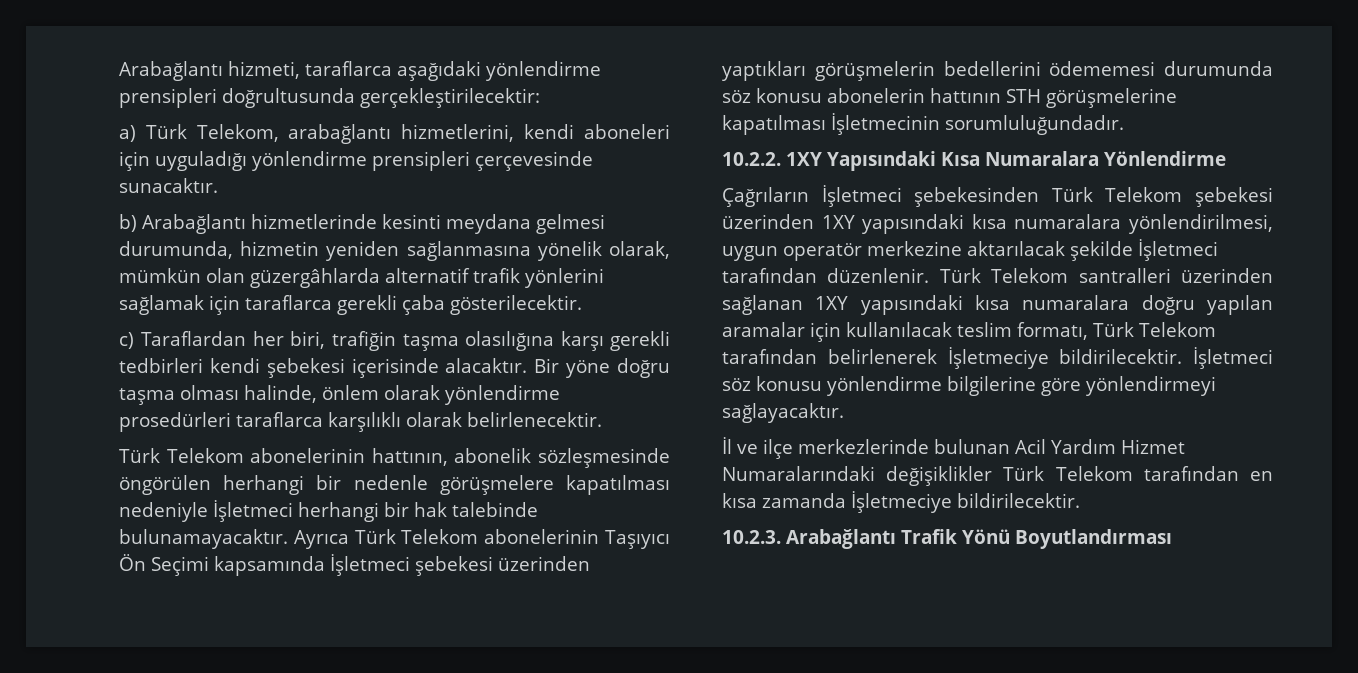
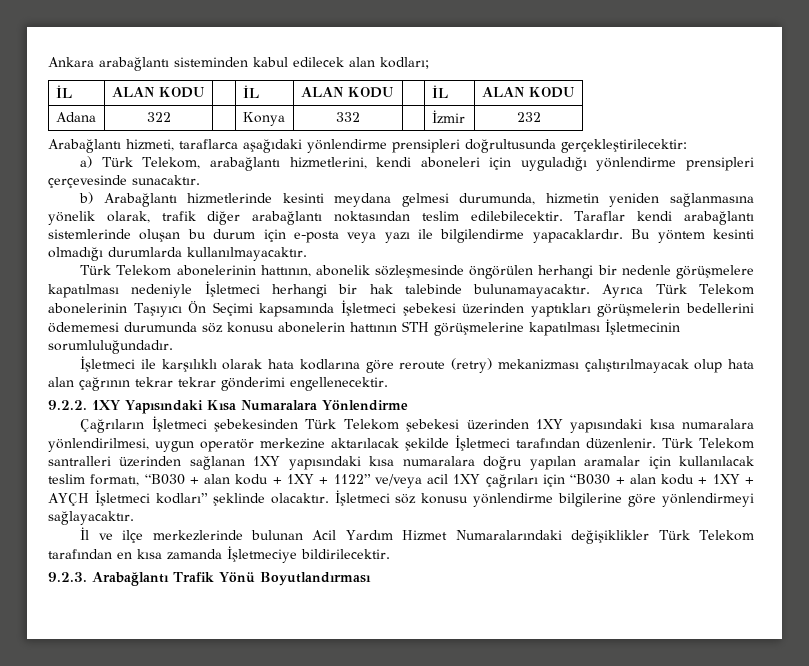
(119, 71) none -> [48,57,429,71] [55,85,72,98] [111,87,204,98] [242,85,259,98] [300,87,393,98] [431,85,448,98] [481,87,574,98] [55,112,96,122] [146,112,171,122] [242,112,285,126] [336,112,360,122] [431,110,465,124] [516,112,541,122] Ankara arabağlantı sisteminden kabul edilecek alan kodları; // İL | ALAN KODU | | İL | ALAN KODU | | İL | ALAN KODU // Adana | 322 | | Konya | 332 | | İzmir | 232 //
[119,268,604,288] [119,295,582,315] [119,331,670,351] [119,358,670,378] [119,385,560,405] [119,412,602,432] mümkün olan güzergâhlarda alternatif trafik yönlerini sağlamak için taraflarca gerekli çaba gösterilecektir. // c) Taraflardan her biri, trafiğin taşma olasılığına karşı gerekli tedbirleri kendi şebekesi içerisinde alacaktır. Bir yöne doğru taşma olması halinde, önlem olarak yönlendirme prosedürleri taraflarca karşılıklı olarak belirlenecektir. -> [161,211,754,225] [48,229,754,243] [48,247,307,261] trafik diğer arabağlantı noktasından teslim edilebilecektir. Taraflar kendi arabağlantı sistemlerinde oluşan bu durum için e-posta veya yazı ile bilgilendirme yapacaklardır. Bu yöntem kesinti olmadığı durumlarda kullanılmayacaktır.
[722,152,781,166] 10.2.2. -> [80,356,754,373] [48,377,388,391] [48,400,87,410] İşletmeci ile karşılıklı olarak hata kodlarına göre reroute (retry) mekanizması çalıştırılmayacak olup hata alan çağrının tekrar tekrar gönderimi engellenecektir. // 9.2.2.
[1093,322,1216,337] [722,347,1183,369] Türk Telekom tarafından belirlenerek İşletmeciye bildirilecektir. -> [144,474,755,488] [48,490,329,506] “B030 + alan kodu + 1XY + 1122” ve/veya acil 1XY çağrıları için “B030 + alan kodu + 1XY + AYÇH İşletmeci kodları” şeklinde olacaktır.
[722,530,781,544] 10.2.3. -> [48,572,87,582] 9.2.3.

